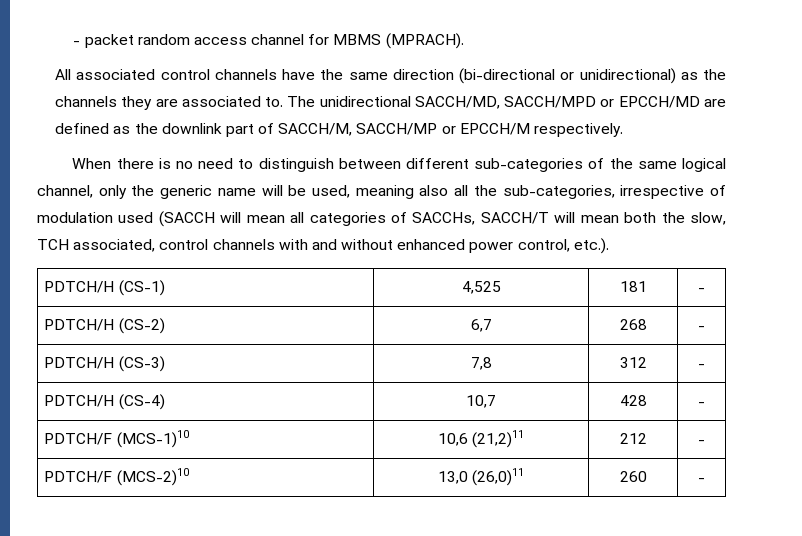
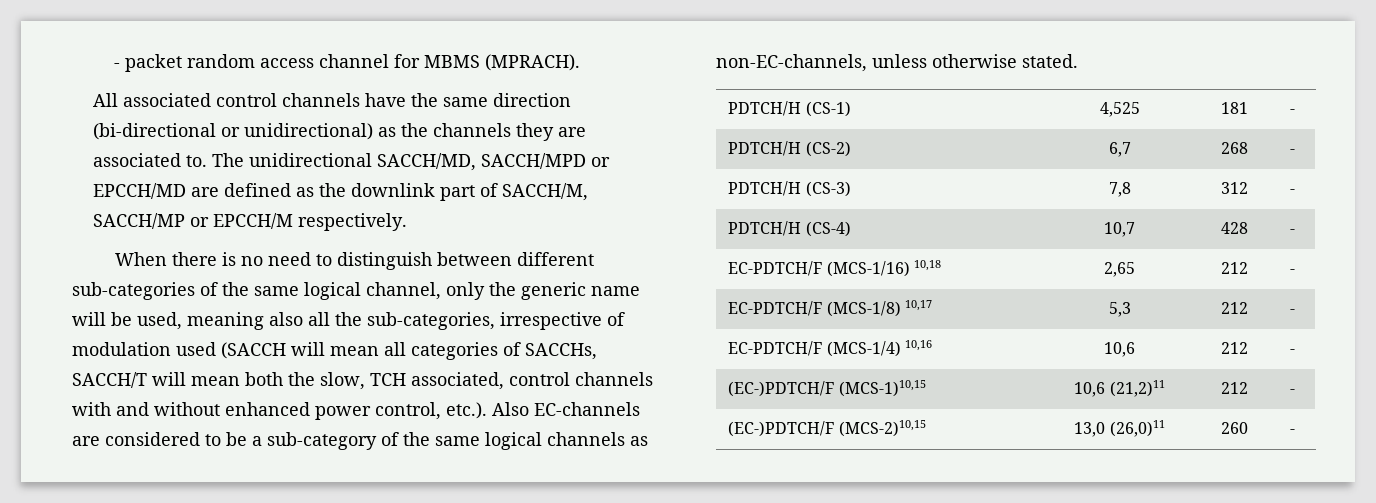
(609, 246) none -> [492,402,640,416] [72,432,648,450] [716,54,1078,72] Also EC-channels are considered to be a sub-category of the same logical channels as non-EC-channels, unless otherwise stated.
[44,430,189,448] PDTCH/F (MCS-1)10 -> [728,260,942,277] [1104,262,1135,277] [1220,262,1248,274] [1290,269,1295,274] [728,300,933,317] [1108,302,1131,317] [1220,302,1248,314] [1290,309,1295,314] [728,340,933,357] [1104,342,1135,357] [1220,342,1248,354] [1290,349,1295,354] [728,380,926,397] EC-PDTCH/F (MCS-1/16) 10,18 | 2,65 | 212 | - // EC-PDTCH/F (MCS-1/8) 10,17 | 5,3 | 212 | - // EC-PDTCH/F (MCS-1/4) 10,16 | 10,6 | 212 | - // (EC-)PDTCH/F (MCS-1)10,15
[44,468,189,486] PDTCH/F (MCS-2)10 -> [728,420,926,437] (EC-)PDTCH/F (MCS-2)10,15

